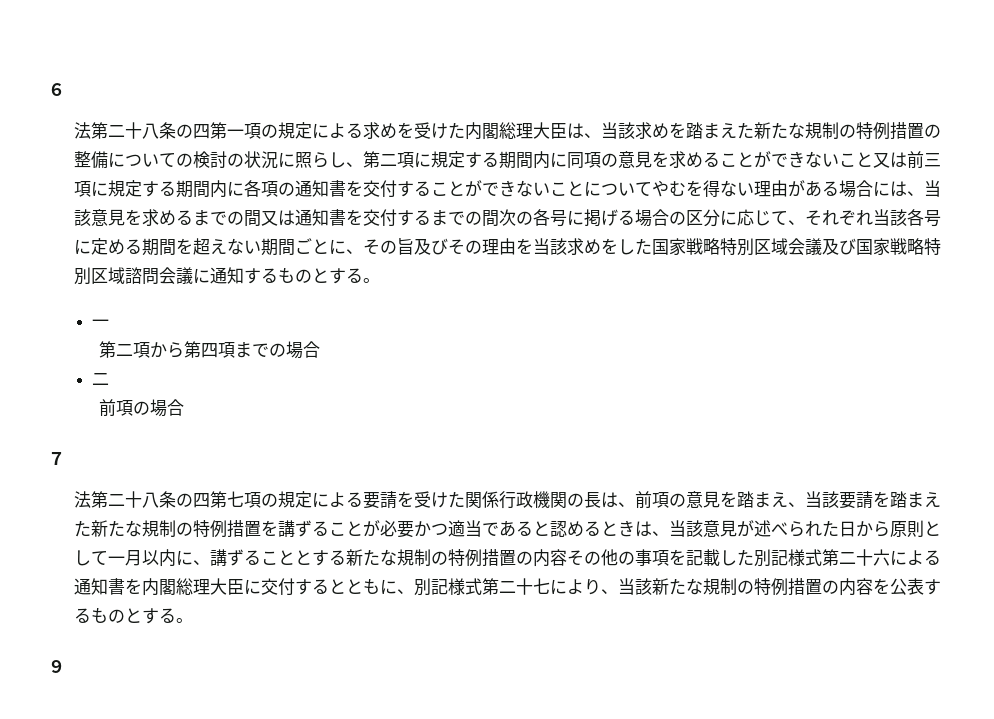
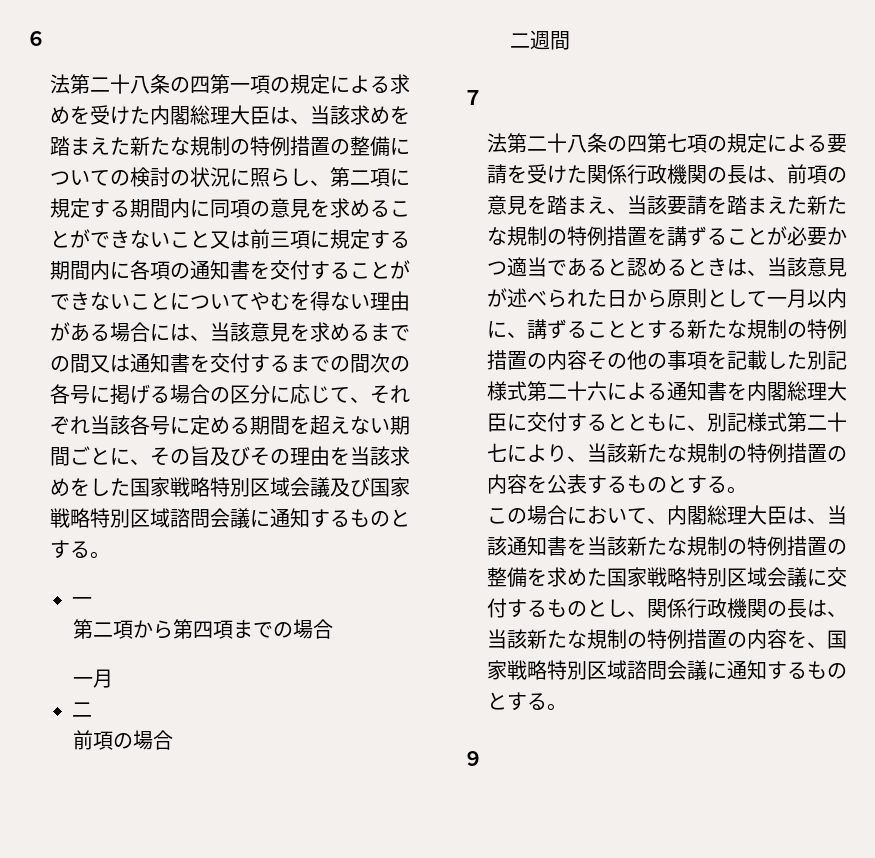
(321, 349) none -> [73,669,114,688] // 一月
(185, 407) none -> [510,30,571,50] // 二週間
(193, 620) none -> [486,505,847,525] [486,536,847,556] [486,567,847,588] [486,598,847,618] [486,629,847,649] [486,660,847,680] [486,692,567,711] // この場合において、内閣総理大臣は、当該通知書を当該新たな規制の特例措置の整備を求めた国家戦略特別区域会議に交付するものとし、関係行政機関の長は、当該新たな規制の特例措置の内容を、国家戦略特別区域諮問会議に通知するものとする。

